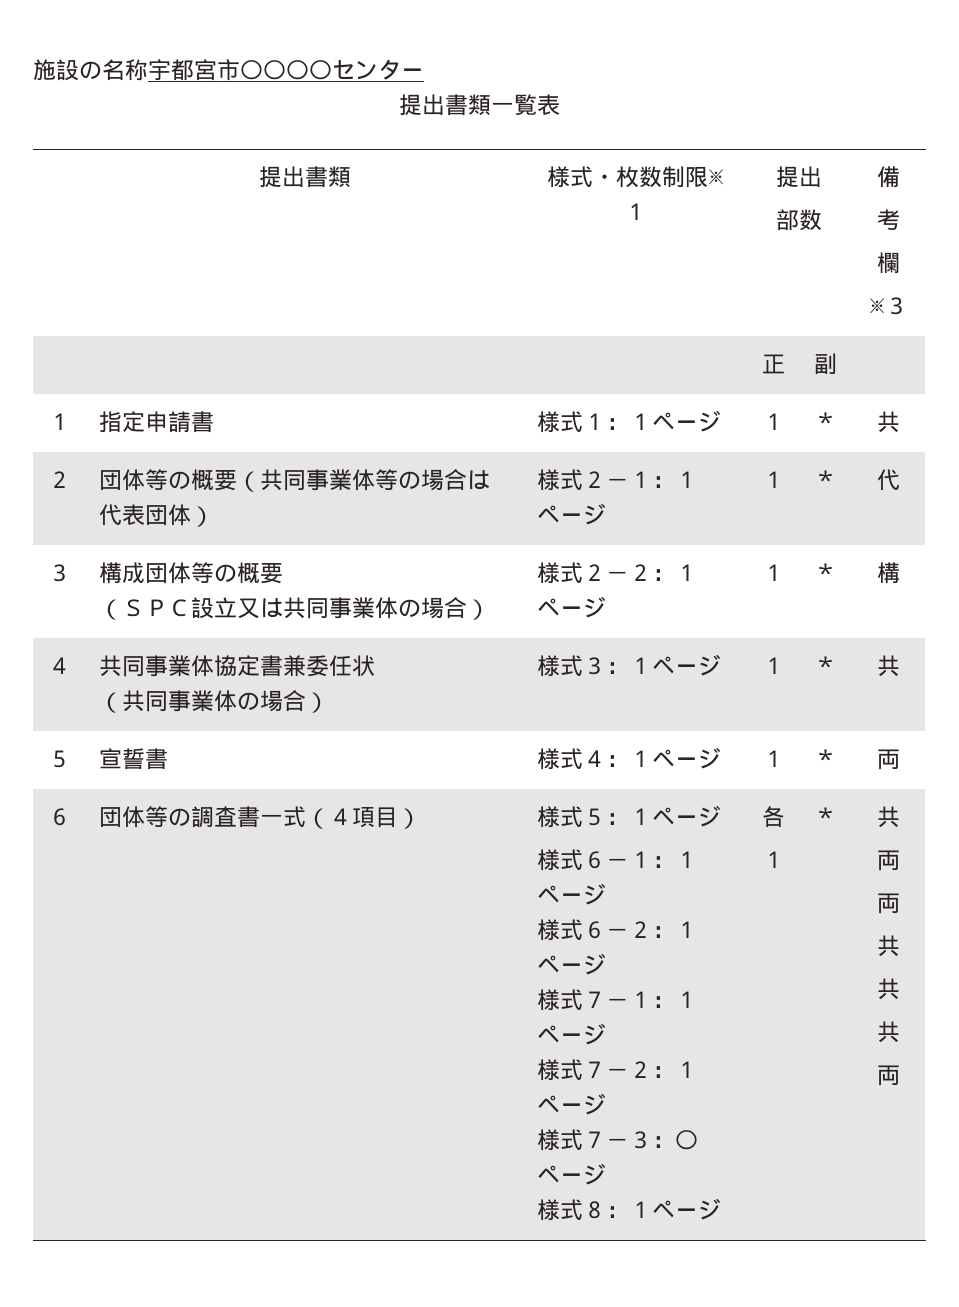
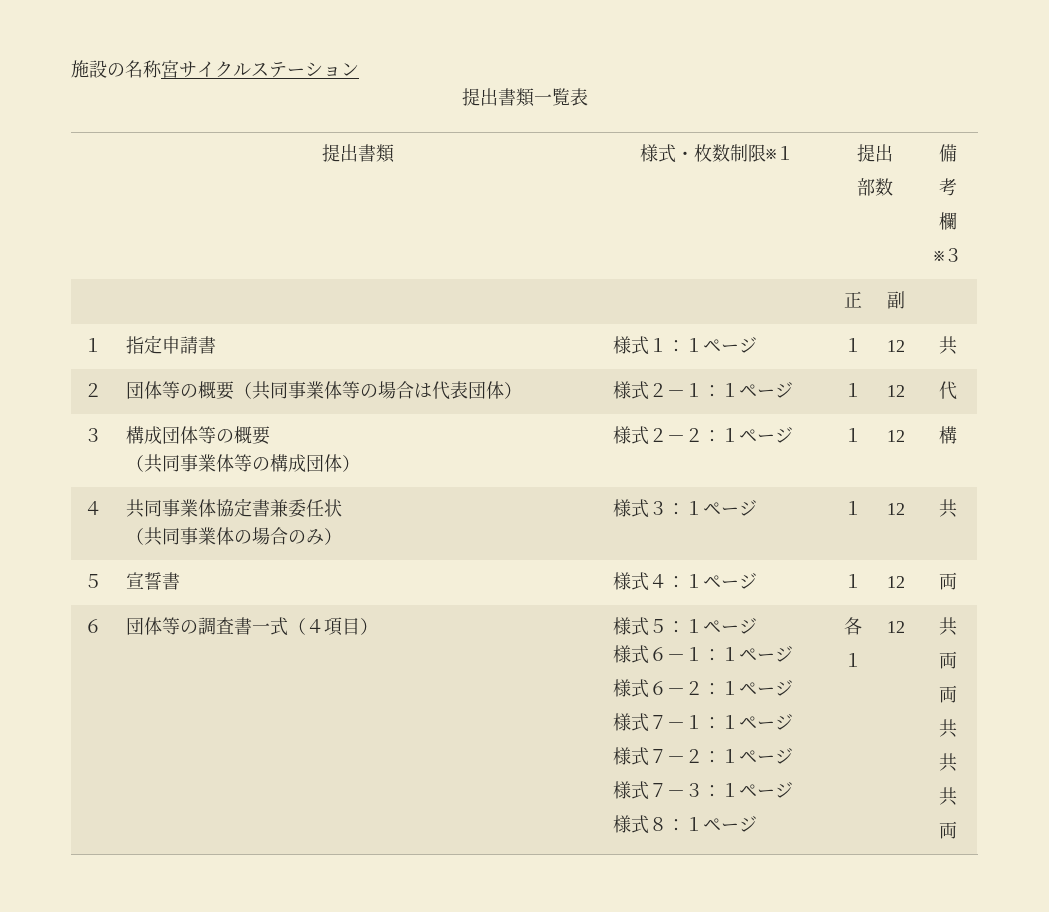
[148,59,355,81] 宇都宮市〇〇〇〇セ -> [161,60,341,78] 宮サイクルステーショ
[378,59,424,80] ター -> (359, 69) none
[814,412,837,430] ＊ -> [887,340,905,352] 12
[814,470,837,488] ＊ -> [887,385,905,397] 12
[122,597,468,619] ＳＰＣ設立又は共同事業体の場合 -> [144,454,343,473] 共同事業体等の構成団体
[814,563,837,581] ＊ -> [887,430,905,442] 12
(307, 701) none -> [288,529,325,545] のみ
[814,656,837,674] ＊ -> [887,503,905,515] 12
[814,749,837,767] ＊ -> [887,576,905,588] 12
[675,1130,699,1150] 〇 -> [721,783,740,797] １
[814,807,837,825] ＊ -> [887,621,905,633] 12

